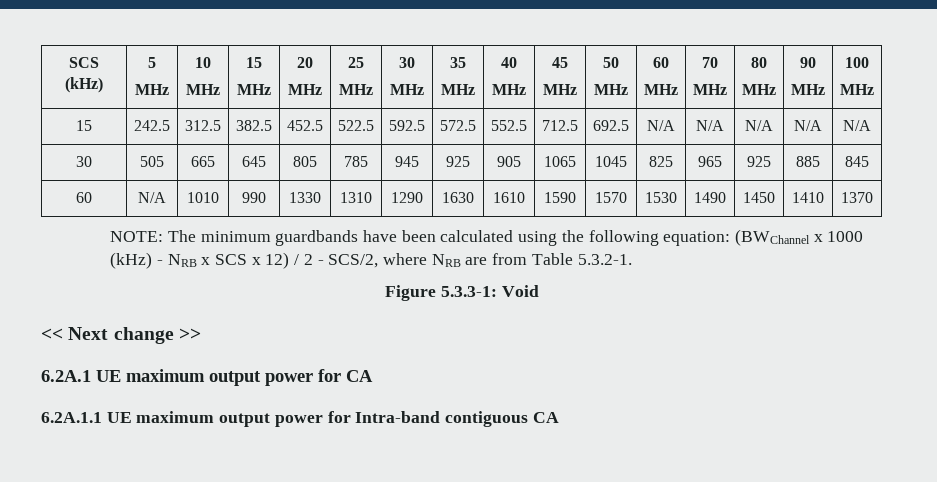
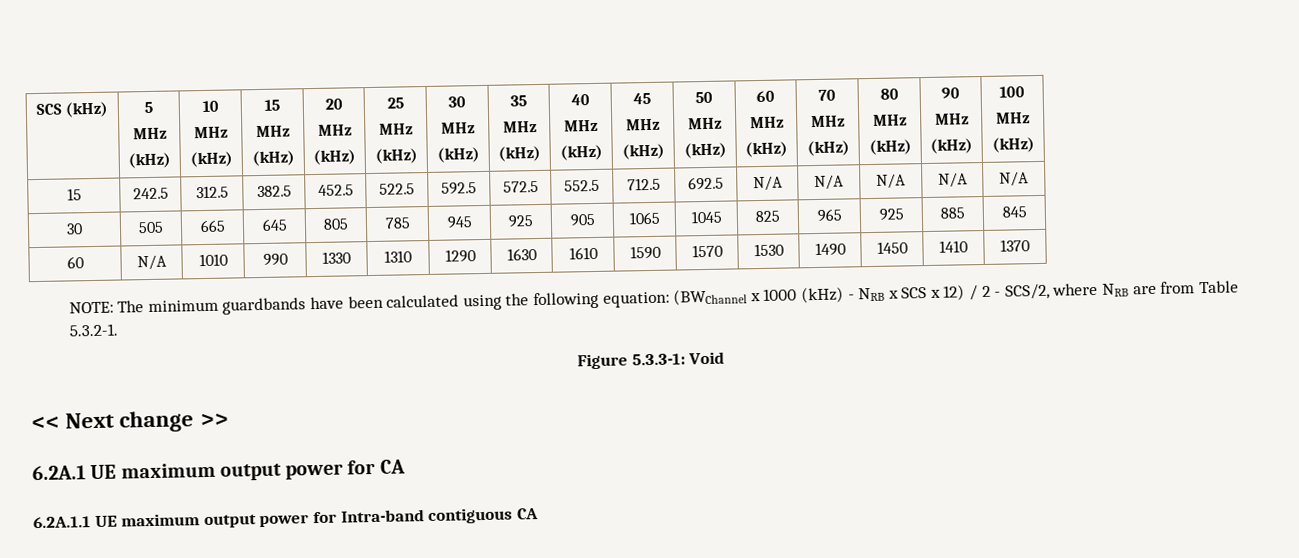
(169, 89) none -> [128,152,171,169] // (kHz)
(220, 89) none -> [189,151,233,168] // (kHz)
(271, 89) none -> [251,150,295,167] // (kHz)
(322, 89) none -> [313,149,356,166] // (kHz)
(373, 89) none -> [374,148,418,164] // (kHz)
(424, 89) none -> [436,147,480,163] // (kHz)
(475, 89) none -> [498,145,541,162] // (kHz)
(526, 89) none -> [559,144,603,161] // (kHz)
(577, 89) none -> [621,143,665,160] // (kHz)
(628, 89) none -> [683,142,727,159] // (kHz)
(678, 89) none -> [745,141,788,158] // (kHz)
(727, 89) none -> [806,140,850,157] // (kHz)
(776, 89) none -> [868,139,912,156] // (kHz)
(825, 89) none -> [930,138,973,154] // (kHz)
(874, 89) none -> [991,137,1035,153] // (kHz)

